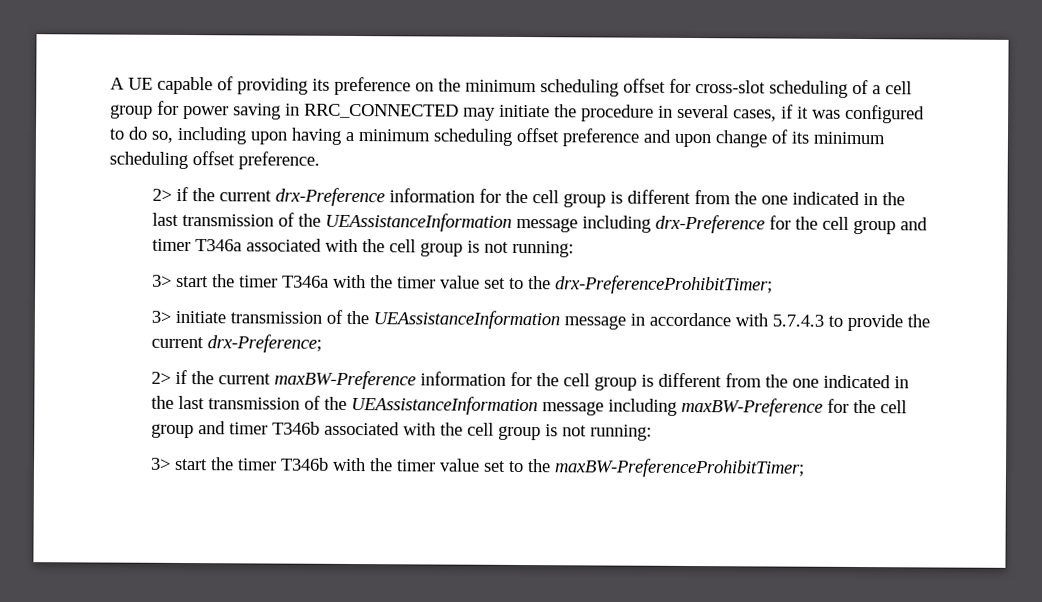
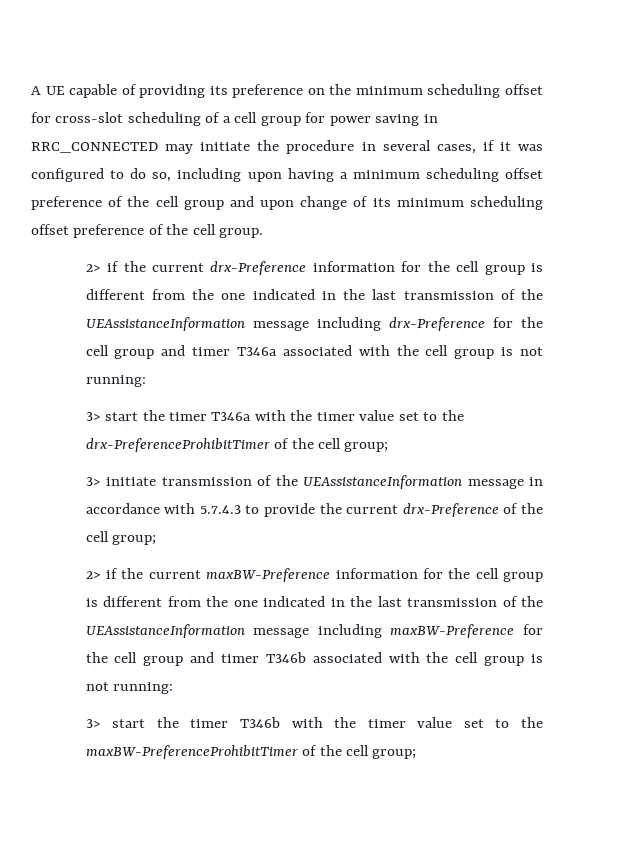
(640, 137) none -> [108,196,224,210] of the cell group
[238,151,320,170] preference. -> [73,224,264,238] preference of the cell group.
[555,275,774,295] drx-PreferenceProhibitTimer; -> [85,438,389,452] drx-PreferenceProhibitTimer of the cell group;
[207,334,323,353] drx-Preference; -> [402,503,544,517] [85,531,157,545] drx-Preference of the cell group;
[554,458,806,478] maxBW-PreferenceProhibitTimer; -> [85,745,417,759] maxBW-PreferenceProhibitTimer of the cell group;

